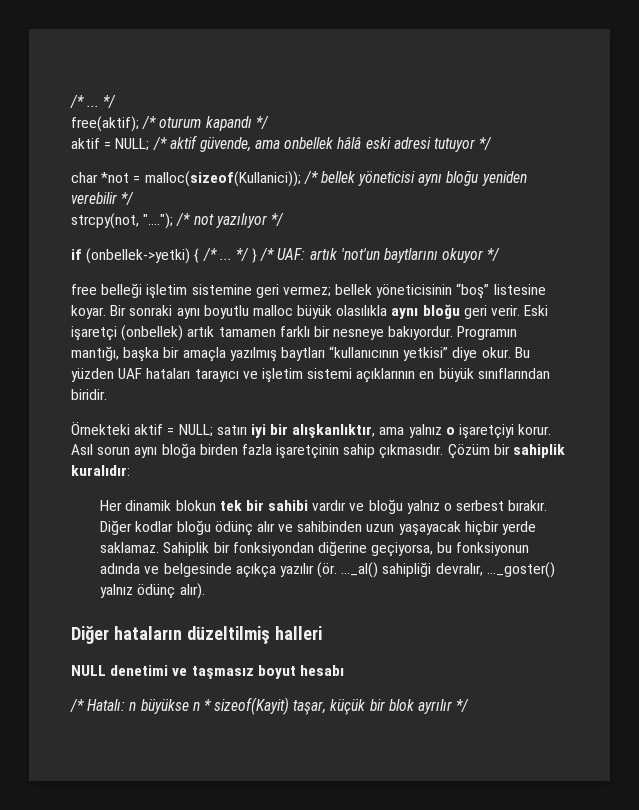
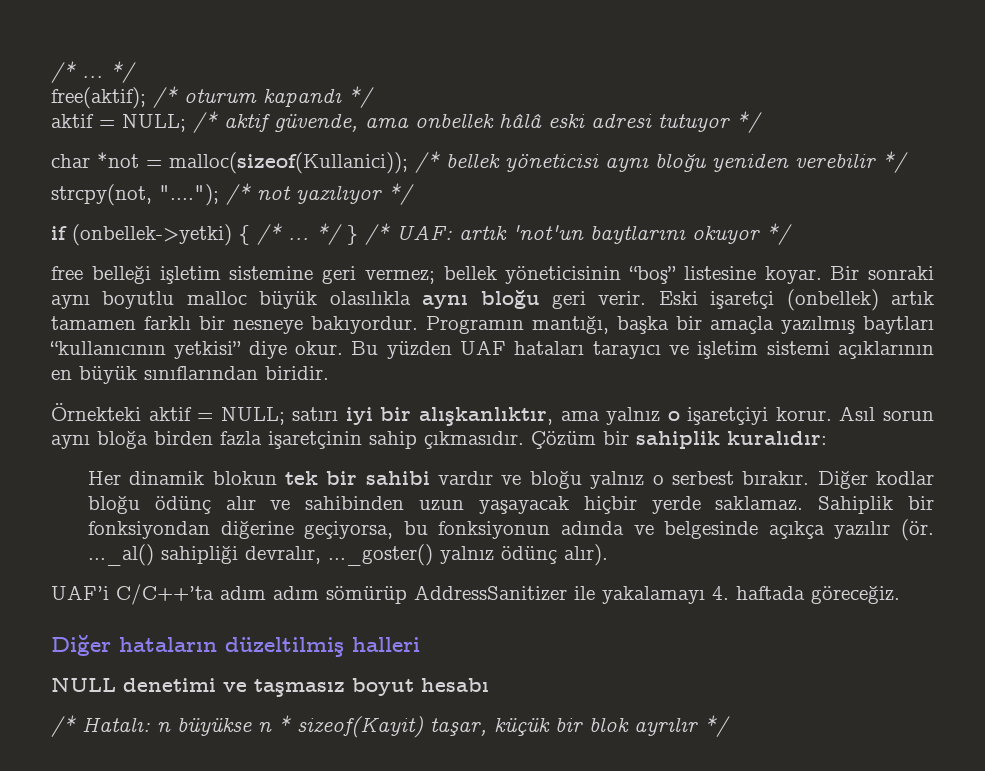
(205, 591) none -> [51,584,900,605] // UAF’i C/C++’ta adım adım sömürüp AddressSanitizer ile yakalamayı 4. haftada göreceğiz.

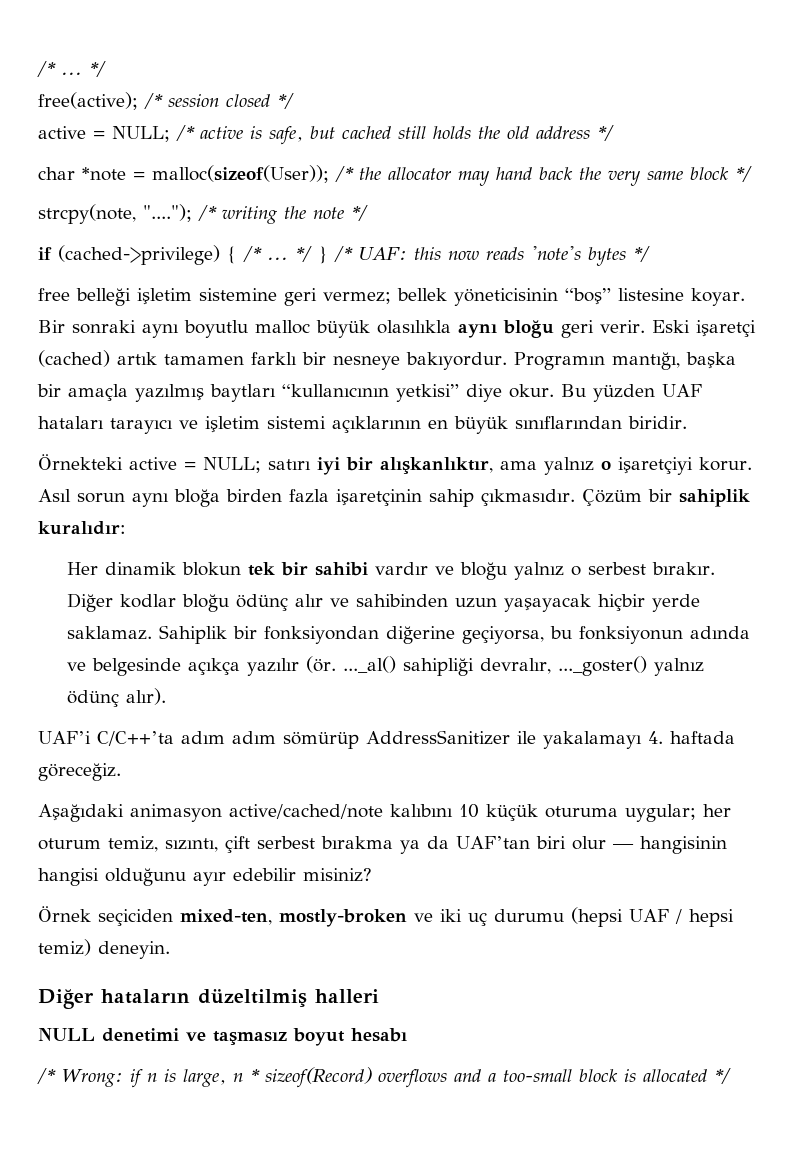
[51,86,374,109] [51,114,94,128] free(aktif); /* oturum kapandı */ // aktif -> [38,92,294,110] [38,126,86,139] free(active); /* session closed */ // active
[224,111,762,133] [51,151,908,174] [51,184,152,206] aktif güvende, ama onbellek hâlâ eski adresi tutuyor */ // char *not = malloc(sizeof(Kullanici)); /* bellek yöneticisi aynı bloğu yeniden verebilir */ // strcpy(not, -> [200,125,614,145] [38,165,752,186] [38,204,136,224] active is safe, but cached still holds the old address */ // char *note = malloc(sizeof(User)); /* the allocator may hand back the very same block */ // strcpy(note,
[257,185,382,204] not yazılıyor -> [222,206,344,224] writing the note
[72,224,232,246] (onbellek->yetki) -> [58,245,220,265] (cached->privilege)
[459,225,760,244] artık 'not'un baytlarını okuyor -> [413,246,626,266] this now reads 'note's bytes
[786,289,879,311] (onbellek) -> [38,350,110,367] (cached)
[148,407,192,421] aktif -> [129,457,177,470] active
(900, 595) none -> [38,804,731,822] [38,836,727,854] [38,868,372,886] [38,906,734,927] [38,939,170,959] // Aşağıdaki animasyon active/cached/note kalıbını 10 küçük oturuma uygular; her oturum temiz, sızıntı, çift serbest bırakma ya da UAF’tan biri olur — hangisinin hangisi olduğunu ayır edebilir misiniz? // Örnek seçiciden mixed-ten, mostly-broken ve iki uç durumu (hepsi UAF / hepsi temiz) deneyin.
[82,715,698,738] Hatalı: n büyükse n * sizeof(Kayit) taşar, küçük bir blok ayrılır -> [61,1067,707,1088] Wrong: if n is large, n * sizeof(Record) overflows and a too-small block is allocated

